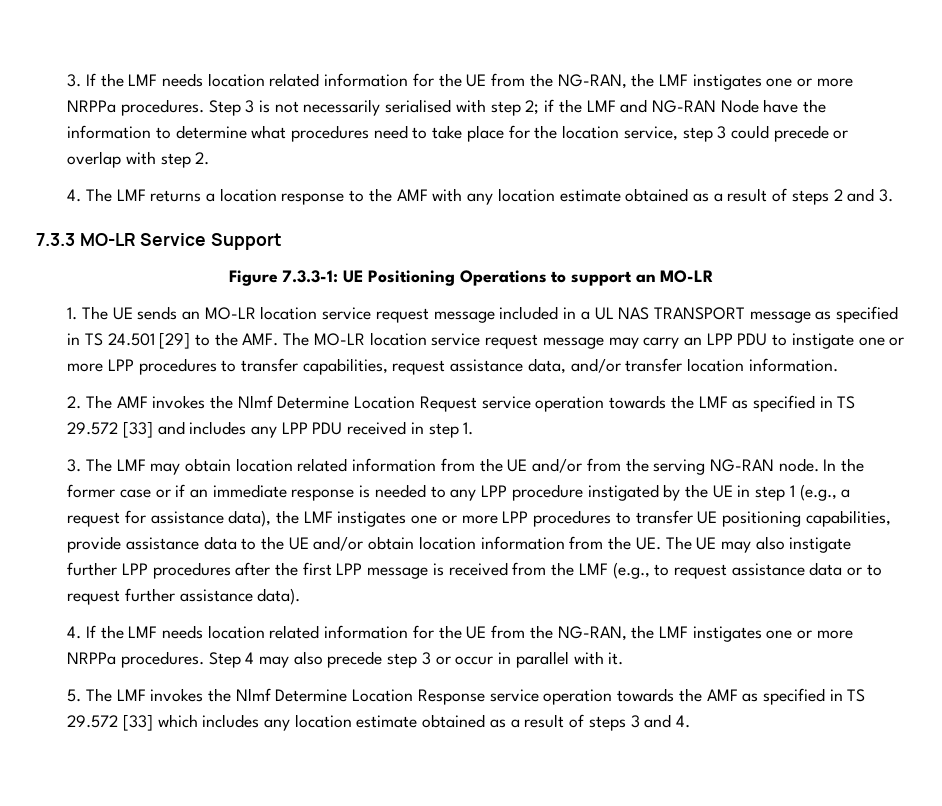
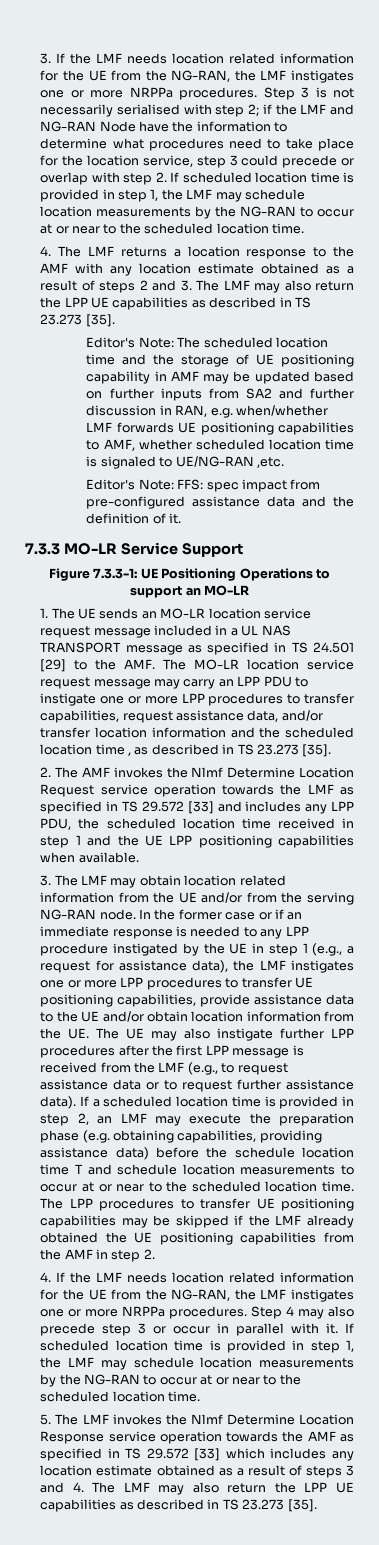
(210, 158) none -> [170,172,354,183] [40,189,305,202] [40,206,354,219] [40,223,304,234] If scheduled location time is provided in step 1, the LMF may schedule location measurements by the NG-RAN to occur at or near to the scheduled location time.
(894, 195) none -> [196,280,354,293] [40,297,311,310] [40,314,115,327] [86,337,328,348] [86,354,355,367] [86,371,354,384] [86,388,354,401] [86,405,328,418] [86,422,354,435] [86,439,355,451] [86,456,284,469] [86,479,321,492] [86,496,354,509] [86,513,182,524] The LMF may also return the LPP UE capabilities as described in TS 23.273 [35]. // Editor's Note: The scheduled location time and the storage of UE positioning capability in AMF may be updated based on further inputs from SA2 and further discussion in RAN, e.g. when/whether LMF forwards UE positioning capabilities to AMF, whether scheduled location time is signaled to UE/NG-RAN ,etc. // Editor's Note: FFS: spec impact from pre-configured assistance data and the definition of it.
[748,358,838,372] information. -> [151,727,354,738] [40,744,332,757] information and the scheduled location time , as described in TS 23.273 [35].
[312,421,474,438] PDU received in step 1. -> [40,818,354,830] [40,835,354,848] [40,852,139,863] PDU, the scheduled location time received in step 1 and the UE LPP positioning capabilities when available.
(301, 596) none -> [80,1096,354,1109] [40,1113,354,1126] [40,1130,322,1143] [40,1147,354,1160] [40,1164,354,1175] [40,1181,354,1192] [40,1198,354,1211] [40,1215,354,1228] [40,1232,354,1245] [40,1249,155,1262] If a scheduled location time is provided in step 2, an LMF may execute the preparation phase (e.g. obtaining capabilities, providing assistance data) before the schedule location time T and schedule location measurements to occur at or near to the scheduled location time. The LPP procedures to transfer UE positioning capabilities may be skipped if the LMF already obtained the UE positioning capabilities from the AMF in step 2.
(624, 658) none -> [344,1323,354,1333] [40,1340,354,1353] [40,1357,354,1370] [40,1374,301,1387] [40,1391,201,1402] If scheduled location time is provided in step 1, the LMF may schedule location measurements by the NG-RAN to occur at or near to the scheduled location time.
(691, 721) none -> [92,1482,354,1495] [40,1499,317,1512] The LMF may also return the LPP UE capabilities as described in TS 23.273 [35].

